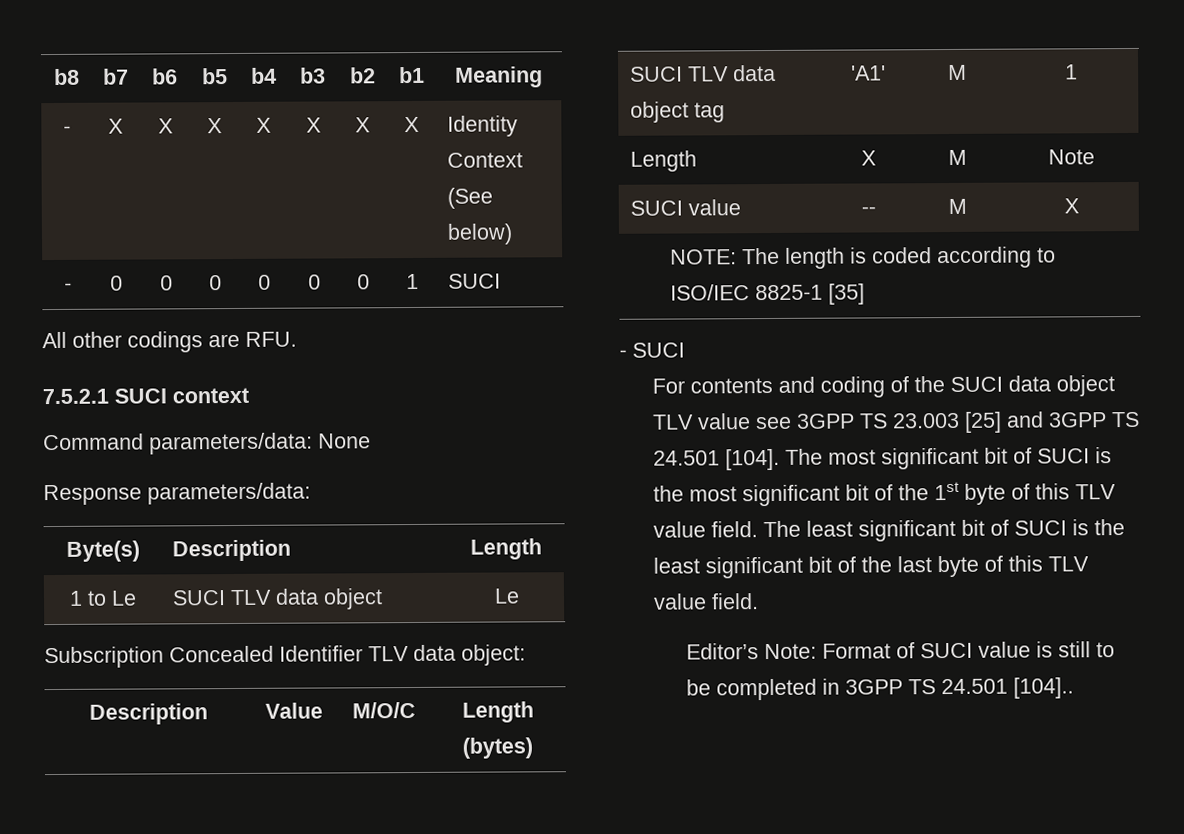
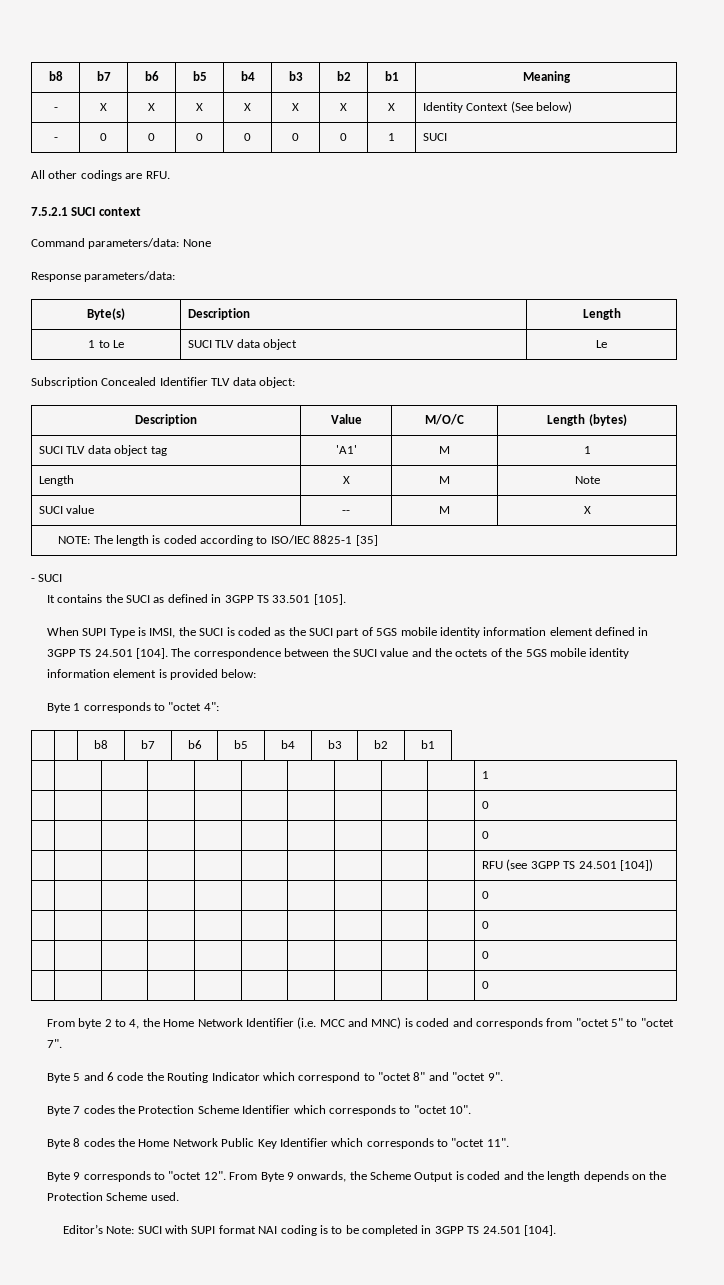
[651,375,1115,398] [651,411,1044,433] For contents and coding of the SUCI data object TLV value see 3GPP TS 23.003 [25] and -> [46,594,346,605] [46,627,649,638] It contains the SUCI as defined in 3GPP TS 33.501 [105]. // When SUPI Type is IMSI, the SUCI is coded as the SUCI part of 5GS mobile identity information element defined in
[827,447,1112,470] [652,481,1116,507] [652,519,1125,542] [652,555,1089,579] [652,593,759,610] [686,641,1092,660] most significant bit of SUCI is the most significant bit of the 1st byte of this TLV value field. The least significant bit of SUCI is the least significant bit of the last byte of this TLV value field. // Editor’s Note: Format of SUCI value is still -> [193,648,630,659] [46,669,257,680] [46,702,219,713] [94,740,108,749] [141,740,155,749] [187,740,202,749] [234,740,248,749] [281,740,295,749] [327,740,342,749] [374,740,388,749] [421,740,435,749] [482,771,490,779] [482,801,490,809] [482,831,490,839] [482,859,653,871] [482,891,490,899] [482,921,490,929] [482,951,490,959] [482,981,490,989] [46,1017,674,1029] [46,1039,62,1048] [46,1072,503,1083] [46,1105,472,1116] [46,1138,509,1149] [46,1171,667,1182] [46,1192,179,1201] [62,1224,328,1236] correspondence between the SUCI value and the octets of the 5GS mobile identity information element is provided below: // Byte 1 corresponds to "octet 4": // | | b8 | b7 | b6 | b5 | b4 | b3 | b2 | b1 // | | | | | | | | | | 1 // | | | | | | | | | | 0 // | | | | | | | | | | 0 // | | | | | | | | | | RFU (see 3GPP TS 24.501 [104]) // | | | | | | | | | | 0 // | | | | | | | | | | 0 // | | | | | | | | | | 0 // | | | | | | | | | | 0 // From byte 2 to 4, the Home Network Identifier (i.e. MCC and MNC) is coded and corresponds from "octet 5" to "octet 7". // Byte 5 and 6 code the Routing Indicator which correspond to "octet 8" and "octet 9". // Byte 7 codes the Protection Scheme Identifier which corresponds to "octet 10". // Byte 8 codes the Home Network Public Key Identifier which corresponds to "octet 11". // Byte 9 corresponds to "octet 12". From Byte 9 onwards, the Scheme Output is coded and the length depends on the Protection Scheme used. // Editor’s Note: SUCI with SUPI format NAI coding is
[1013,677,1075,699] [104].. -> [523,1225,556,1236] [104].

